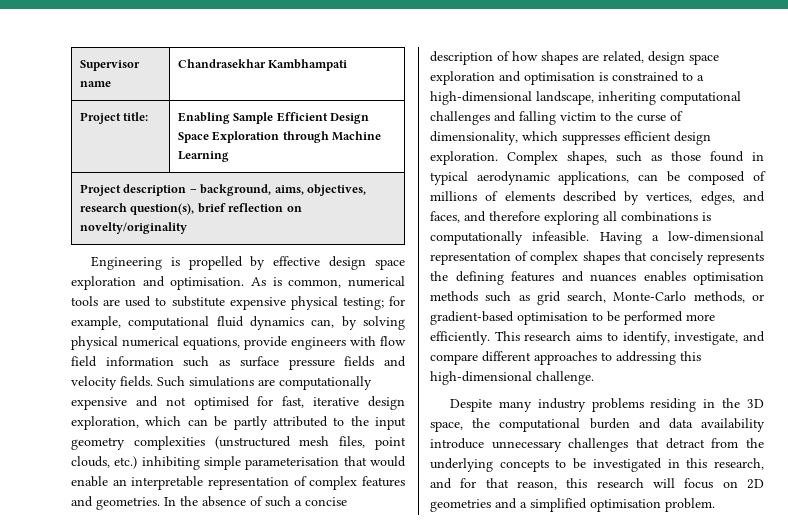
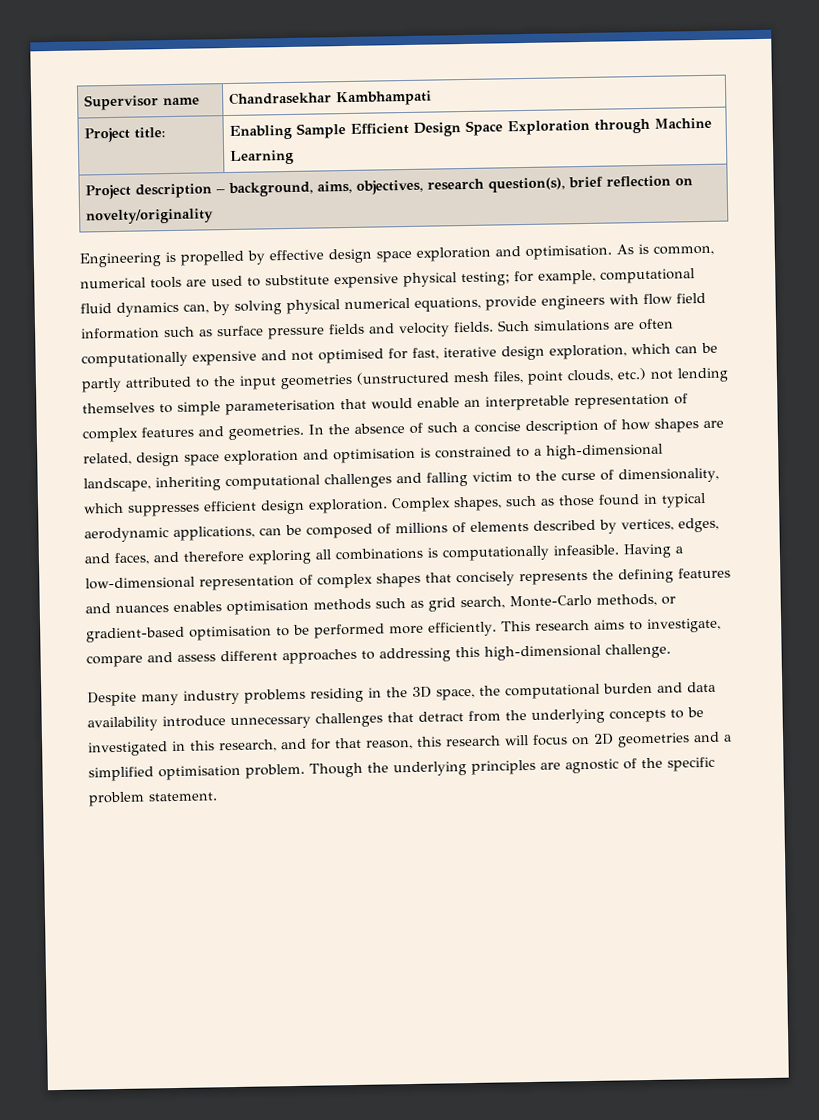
(275, 382) none -> [638,318,674,331] often
[71,436,205,450] geometry complexities -> [280,373,353,390] geometries
[141,456,200,470] inhibiting -> [650,367,729,383] [82,402,173,414] not lending themselves to
[622,331,765,345] [430,354,478,365] identify, investigate, and compare -> [646,617,721,634] [86,652,216,668] investigate, compare and assess
(715, 505) none -> [309,756,715,778] [88,791,218,807] Though the underlying principles are agnostic of the specific problem statement.

